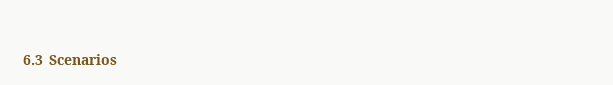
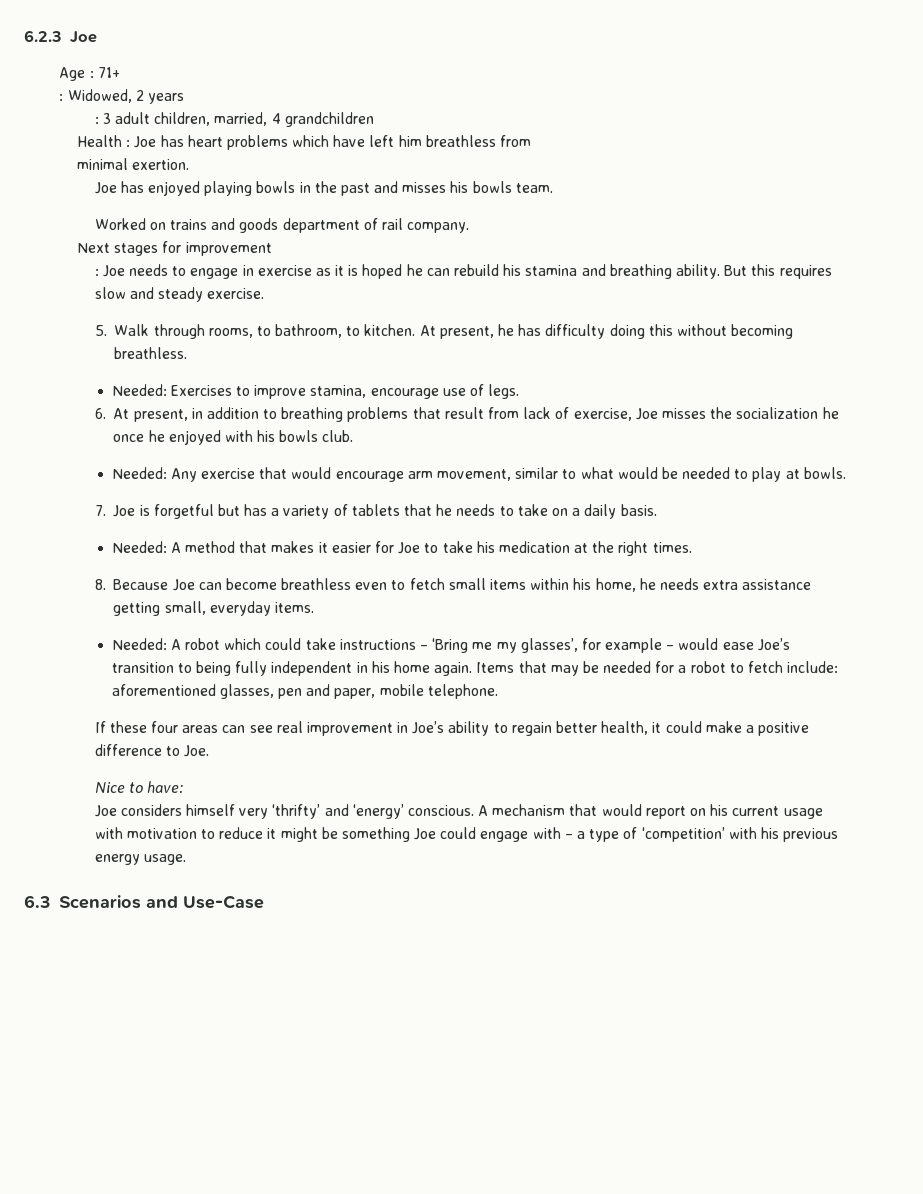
[23,54,117,65] 6.3 Scenarios -> [24,30,97,43] [59,67,120,81] [59,89,184,104] [94,112,374,127] [76,135,531,150] [76,158,190,170] [94,181,553,196] [94,218,470,233] [76,241,272,256] [94,264,832,279] [94,287,265,302] [94,324,794,339] [114,347,188,359] [111,384,520,399] [94,407,839,422] [113,430,354,445] [111,467,846,482] [94,504,657,519] [111,541,692,556] [94,578,812,592] [113,601,314,616] [111,638,790,653] [111,661,839,676] [111,684,498,699] [94,721,810,736] [94,744,209,757] [94,781,183,794] [94,804,823,819] [94,827,839,842] [94,854,186,865] [24,895,264,909] 6.2.3 Joe // Age : 71+ // : Widowed, 2 years // : 3 adult children, married, 4 grandchildren // Health : Joe has heart problems which have left him breathless from // minimal exertion. // Joe has enjoyed playing bowls in the past and misses his bowls team. // Worked on trains and goods department of rail company. // Next stages for improvement // : Joe needs to engage in exercise as it is hoped he can rebuild his stamina and breathing ability. But this requires slow and steady exercise. // 5. Walk through rooms, to bathroom, to kitchen. At present, he has difficulty doing this without becoming breathless. // Needed: Exercises to improve stamina, encourage use of legs. // 6. At present, in addition to breathing problems that result from lack of exercise, Joe misses the socialization he once he enjoyed with his bowls club. // Needed: Any exercise that would encourage arm movement, similar to what would be needed to play at bowls. // 7. Joe is forgetful but has a variety of tablets that he needs to take on a daily basis. // Needed: A method that makes it easier for Joe to take his medication at the right times. // 8. Because Joe can become breathless even to fetch small items within his home, he needs extra assistance getting small, everyday items. // Needed: A robot which could take instructions – ‘Bring me my glasses’, for example – would ease Joe’s transition to being fully independent in his home again. Items that may be needed for a robot to fetch include: aforementioned glasses, pen and paper, mobile telephone. // If these four areas can see real improvement in Joe’s ability to regain better health, it could make a positive difference to Joe. // Nice to have: // Joe considers himself very ‘thrifty’ and ‘energy’ conscious. A mechanism that would report on his current usage with motivation to reduce it might be something Joe could engage with – a type of ‘competition’ with his previous energy usage. // 6.3 Scenarios and Use-Case

